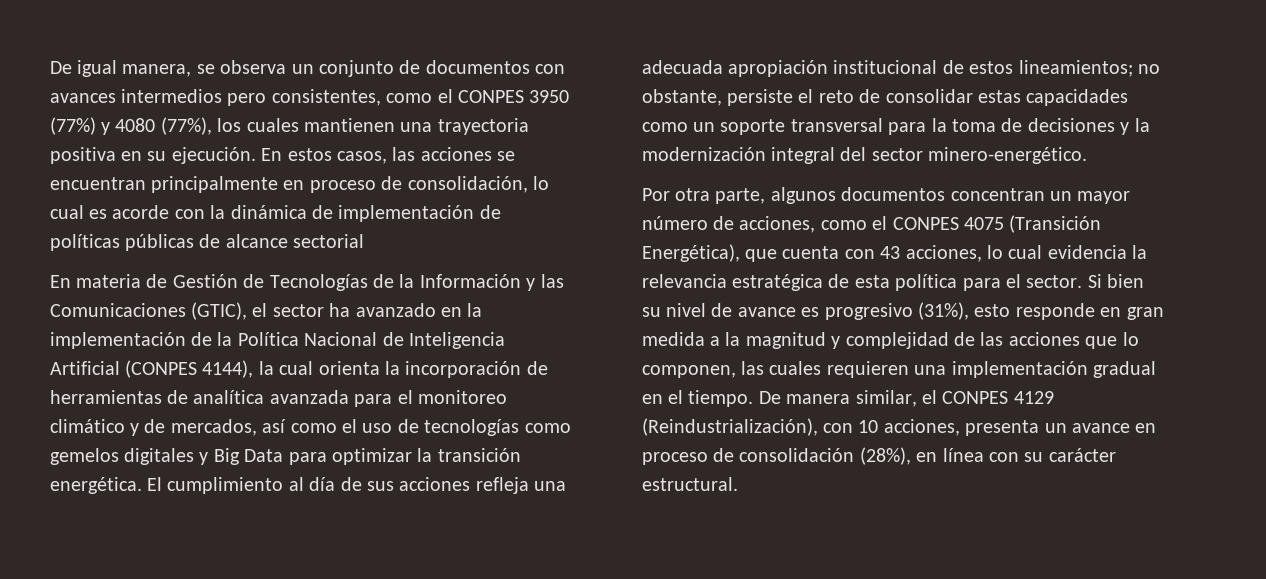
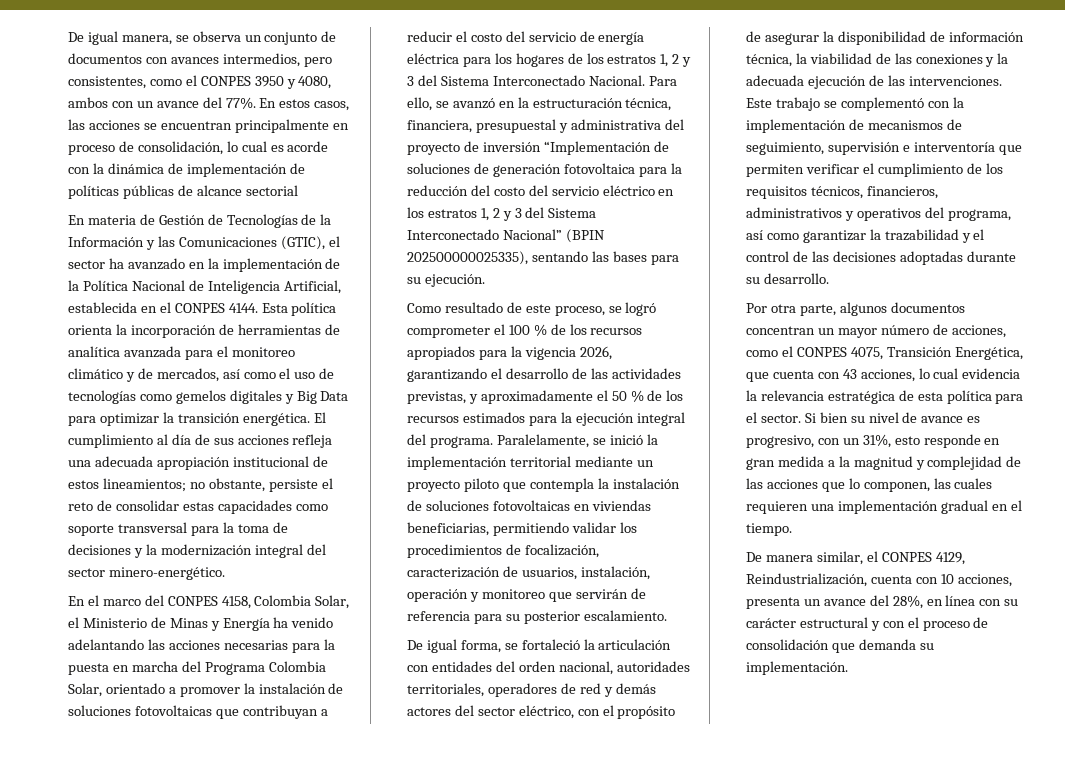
[120,89,222,103] intermedios -> [222,53,300,67] intermedios,
[49,117,529,135] [49,147,256,164] (77%) y 4080 (77%), los cuales mantienen una trayectoria positiva en su ejecución. -> [286,76,332,89] [67,97,256,109] y 4080, ambos con un avance del 77%.
[49,360,314,378] Artificial (CONPES 4144), la cual -> [283,280,341,294] [67,302,337,316] Artificial, establecida en el CONPES 4144. Esta política
[692,122,715,132] un -> (328, 507) none
(1088, 155) none -> [67,595,350,609] [67,617,334,631] [67,639,335,653] [67,661,326,675] [67,683,344,697] [67,705,328,719] [406,31,645,45] [406,53,692,67] [406,75,677,86] [406,97,672,111] [406,119,684,133] [406,141,669,155] [406,163,682,177] [406,185,675,196] [406,207,597,221] [406,229,605,243] [406,251,679,265] [406,274,485,287] [406,302,657,316] [406,324,643,338] [406,346,612,360] [406,368,681,382] [406,390,684,404] [406,412,685,426] [406,434,658,448] [406,456,654,470] [406,478,680,492] [406,500,651,511] [406,522,637,536] [406,544,599,558] [406,566,650,580] [406,588,646,602] [406,610,667,624] [406,639,672,653] [406,661,690,675] [406,683,656,697] [406,705,676,719] [745,31,1024,45] [745,53,1009,67] [745,75,1002,89] [745,97,964,111] [745,119,962,133] [745,142,1022,155] [745,163,1003,177] [745,186,938,199] [745,207,1011,221] [745,229,985,243] [745,251,1016,265] [745,273,829,284] // En el marco del CONPES 4158, Colombia Solar, el Ministerio de Minas y Energía ha venido adelantando las acciones necesarias para la puesta en marcha del Programa Colombia Solar, orientado a promover la instalación de soluciones fotovoltaicas que contribuyan a reducir el costo del servicio de energía eléctrica para los hogares de los estratos 1, 2 y 3 del Sistema Interconectado Nacional. Para ello, se avanzó en la estructuración técnica, financiera, presupuestal y administrativa del proyecto de inversión “Implementación de soluciones de generación fotovoltaica para la reducción del costo del servicio eléctrico en los estratos 1, 2 y 3 del Sistema Interconectado Nacional” (BPIN 202500000025335), sentando las bases para su ejecución. // Como resultado de este proceso, se logró comprometer el 100 % de los recursos apropiados para la vigencia 2026, garantizando el desarrollo de las actividades previstas, y aproximadamente el 50 % de los recursos estimados para la ejecución integral del programa. Paralelamente, se inició la implementación territorial mediante un proyecto piloto que contempla la instalación de soluciones fotovoltaicas en viviendas beneficiarias, permitiendo validar los procedimientos de focalización, caracterización de usuarios, instalación, operación y monitoreo que servirán de referencia para su posterior escalamiento. // De igual forma, se fortaleció la articulación con entidades del orden nacional, autoridades territoriales, operadores de red y demás actores del sector eléctrico, con el propósito de asegurar la disponibilidad de información técnica, la viabilidad de las conexiones y la adecuada ejecución de las intervenciones. Este trabajo se complementó con la implementación de mecanismos de seguimiento, supervisión e interventoría que permiten verificar el cumplimiento de los requisitos técnicos, financieros, administrativos y operativos del programa, así como garantizar la trazabilidad y el control de las decisiones adoptadas durante su desarrollo.
[963,215,1102,233] [641,244,740,262] 4075 (Transición Energética), -> [850,347,1023,360] 4075, Transición Energética,
[824,302,969,320] progresivo (31%), -> [745,434,891,448] progresivo, con un 31%,
(754, 398) none -> (792, 529) //
[1013,391,1054,404] [641,418,818,436] 4129 (Reindustrialización), -> [935,552,965,565] [745,573,912,587] 4129, Reindustrialización, cuenta
[1135,423,1157,433] [641,447,911,465] en proceso de consolidación (28%), -> [869,595,923,609] del 28%,
[641,477,738,491] estructural. -> [799,617,989,631] [745,639,934,653] [745,661,848,675] estructural y con el proceso de consolidación que demanda su implementación.

